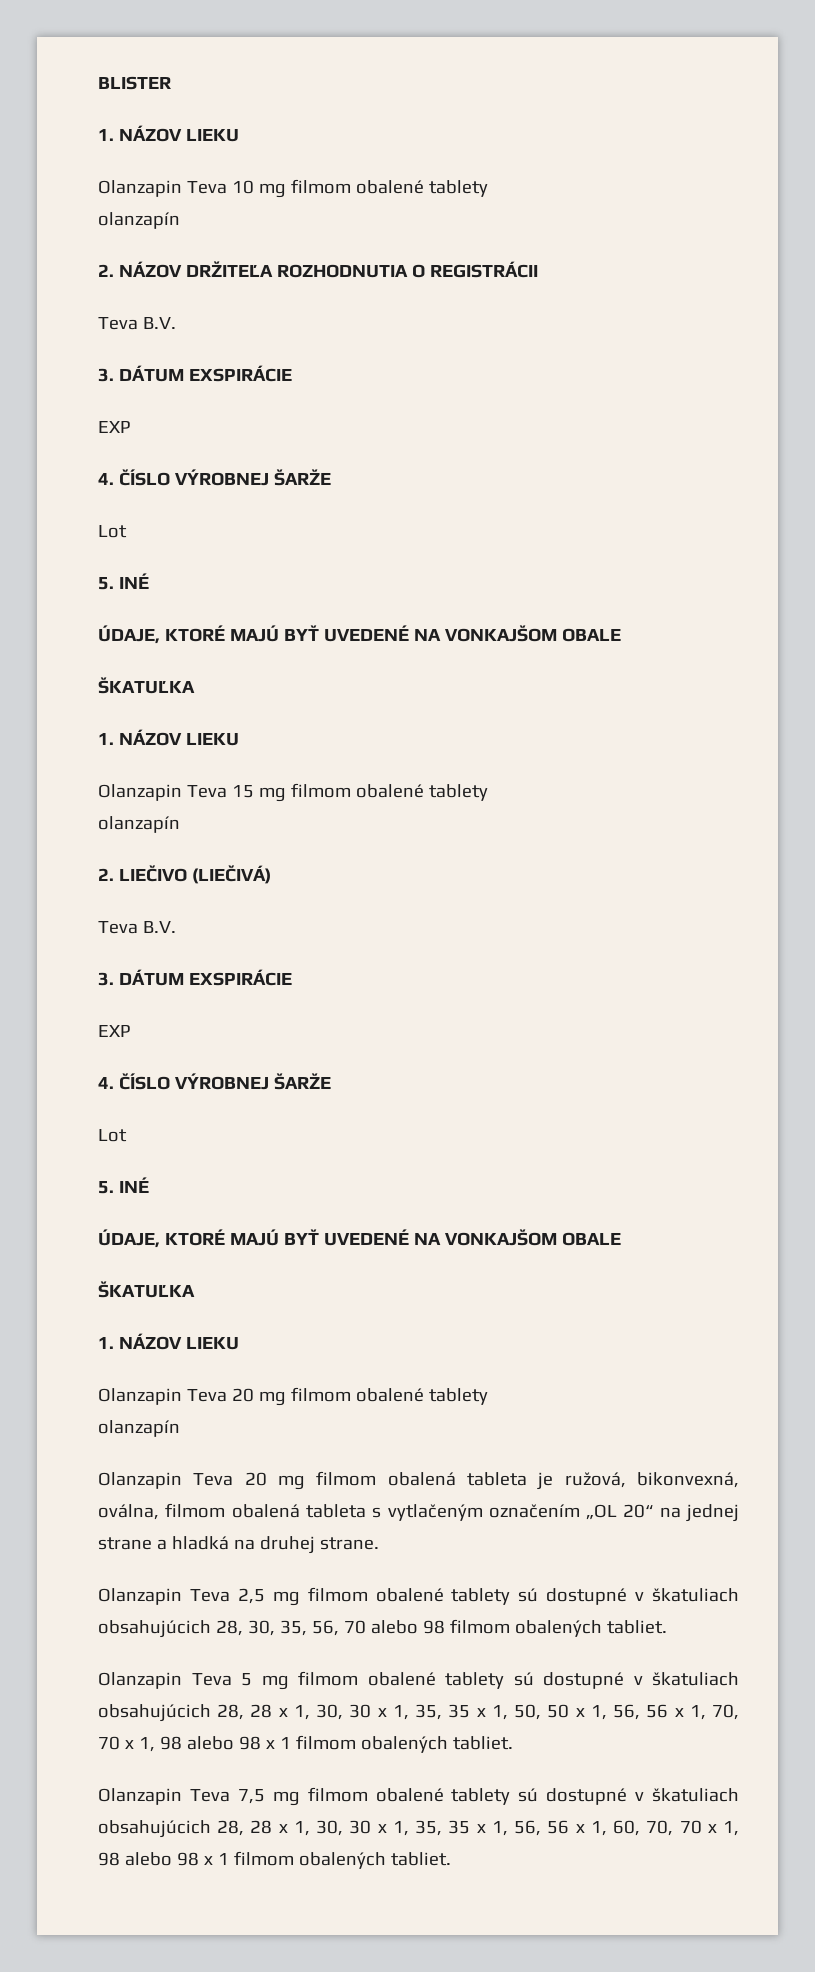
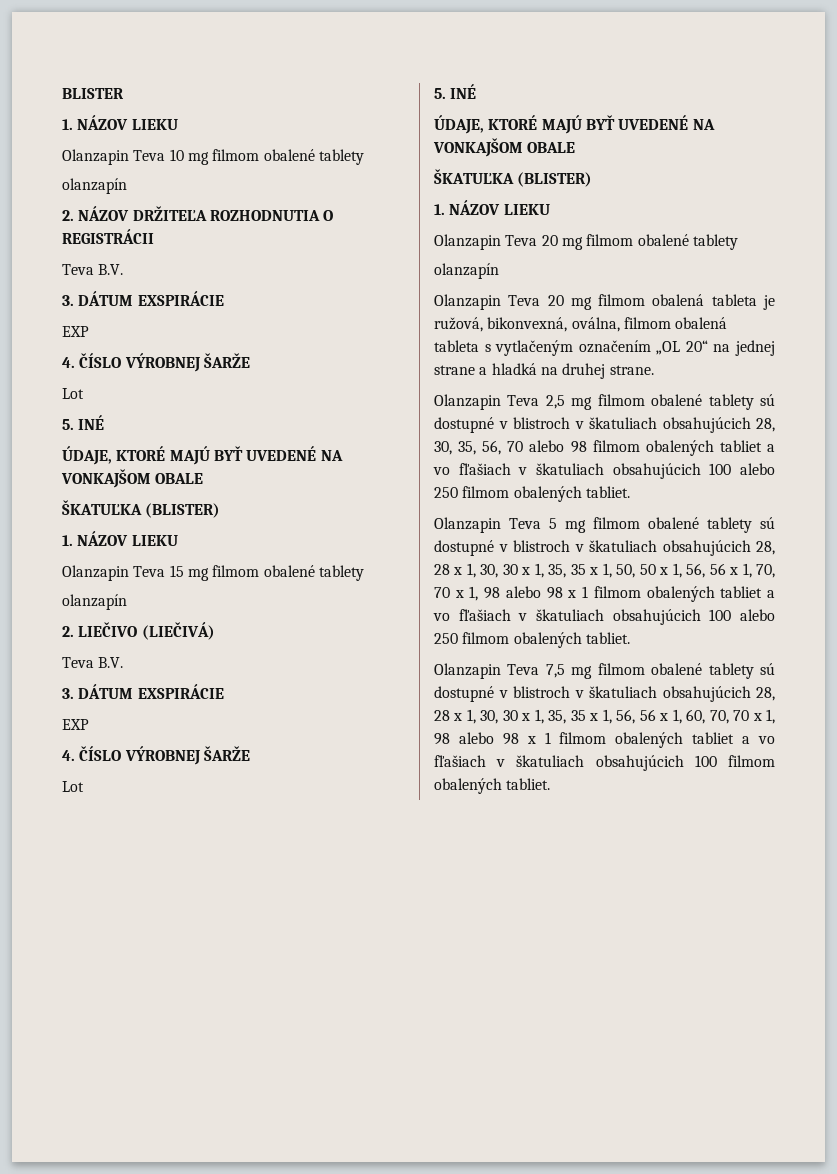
(195, 685) none -> [145,503,221,518] (BLISTER)
(195, 1289) none -> [517,172,593,187] (BLISTER)
(645, 1596) none -> [513,417,584,429] blistroch v
(602, 1628) none -> [719,440,775,452] [433,463,775,479] [434,486,582,502] tabliet a vo fľašiach v škatuliach obsahujúcich 100 alebo 250 filmom obalených
(643, 1680) none -> [513,540,584,552] blistroch v
(448, 1744) none -> [720,586,775,598] [433,609,775,625] [434,632,582,648] tabliet a vo fľašiach v škatuliach obsahujúcich 100 alebo 250 filmom obalených
(645, 1796) none -> [513,686,584,698] blistroch v
(386, 1860) none -> [692,732,775,744] [434,755,775,771] [434,778,502,794] tabliet a vo fľašiach v škatuliach obsahujúcich 100 filmom obalených

